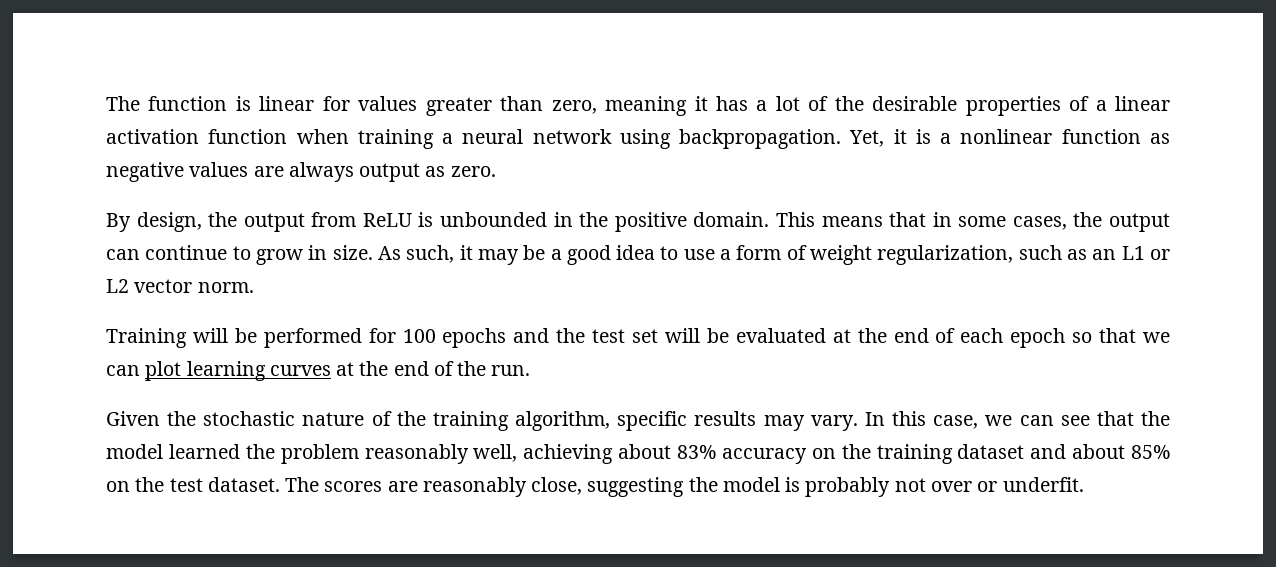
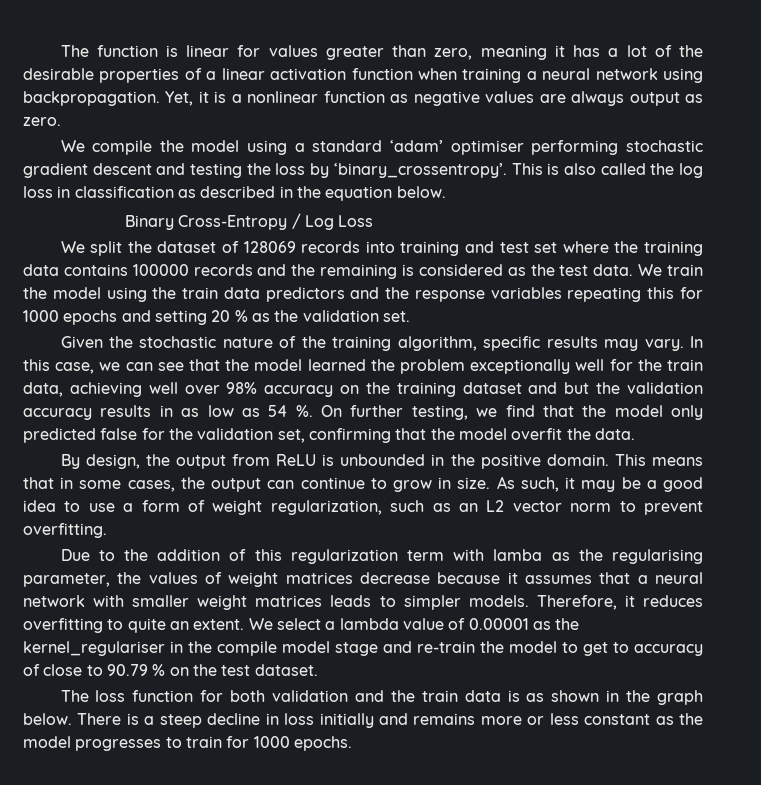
(496, 171) none -> [60,140,704,155] [23,163,704,178] [23,186,446,201] [124,213,374,230] [60,241,704,256] [23,264,703,279] [23,287,703,302] [23,310,410,325] [60,336,704,351] [23,359,704,374] [23,382,703,397] [23,405,703,420] [23,428,635,443] // We compile the model using a standard ‘adam’ optimiser performing stochastic gradient descent and testing the loss by ‘binary_crossentropy’. This is also called the log loss in classification as described in the equation below. // Binary Cross-Entropy / Log Loss // We split the dataset of 128069 records into training and test set where the training data contains 100000 records and the remaining is considered as the test data. We train the model using the train data predictors and the response variables repeating this for 1000 epochs and setting 20 % as the validation set. // Given the stochastic nature of the training algorithm, specific results may vary. In this case, we can see that the model learned the problem exceptionally well for the train data, achieving well over 98% accuracy on the training dataset and but the validation accuracy results in as low as 54 %. On further testing, we find that the model only predicted false for the validation set, confirming that the model overfit the data.
[1121,246,1171,260] [106,279,254,293] [106,328,1170,348] [106,361,531,381] [106,411,1170,431] [106,444,1170,464] [106,477,1084,497] L1 or L2 vector norm. // Training will be performed for 100 epochs and the test set will be evaluated at the end of each epoch so that we can plot learning curves at the end of the run. // Given the stochastic nature of the training algorithm, specific results may vary. In this case, we can see that the model learned the problem reasonably well, achieving about 83% accuracy on the training dataset and about 85% on the test dataset. The scores are reasonably close, suggesting the model is probably not over or underfit. -> [486,500,703,515] [23,523,107,538] [60,549,704,564] [23,572,704,587] [23,595,704,610] [23,618,580,633] [23,641,703,656] [23,664,318,676] [60,690,704,705] [23,713,703,728] [23,736,352,751] L2 vector norm to prevent overfitting. // Due to the addition of this regularization term with lamba as the regularising parameter, the values of weight matrices decrease because it assumes that a neural network with smaller weight matrices leads to simpler models. Therefore, it reduces overfitting to quite an extent. We select a lambda value of 0.00001 as the kernel_regulariser in the compile model stage and re-train the model to get to accuracy of close to 90.79 % on the test dataset. // The loss function for both validation and the train data is as shown in the graph below. There is a steep decline in loss initially and remains more or less constant as the model progresses to train for 1000 epochs.

